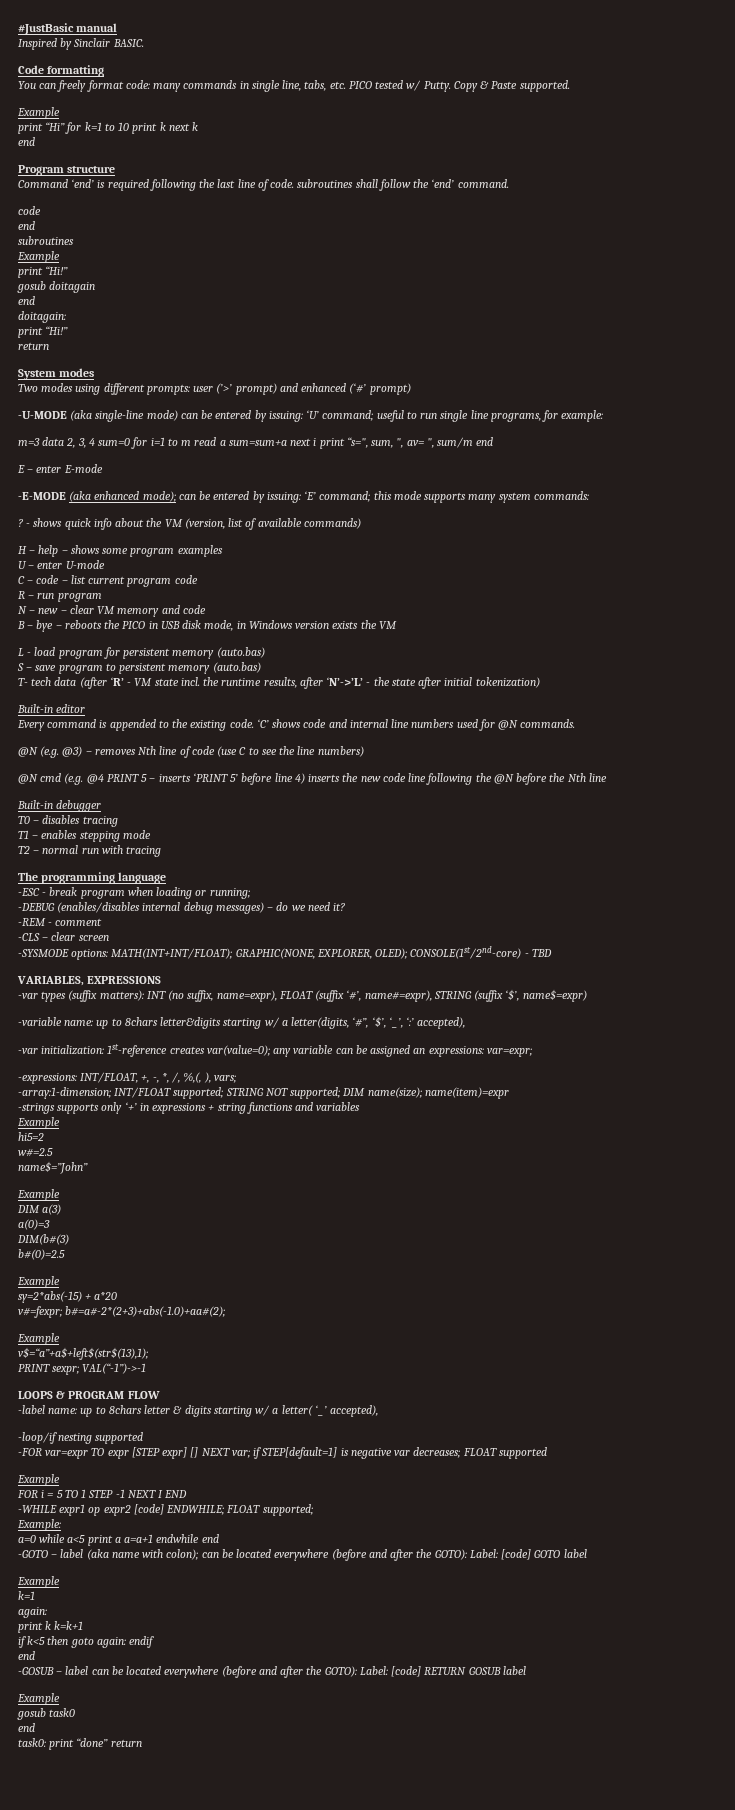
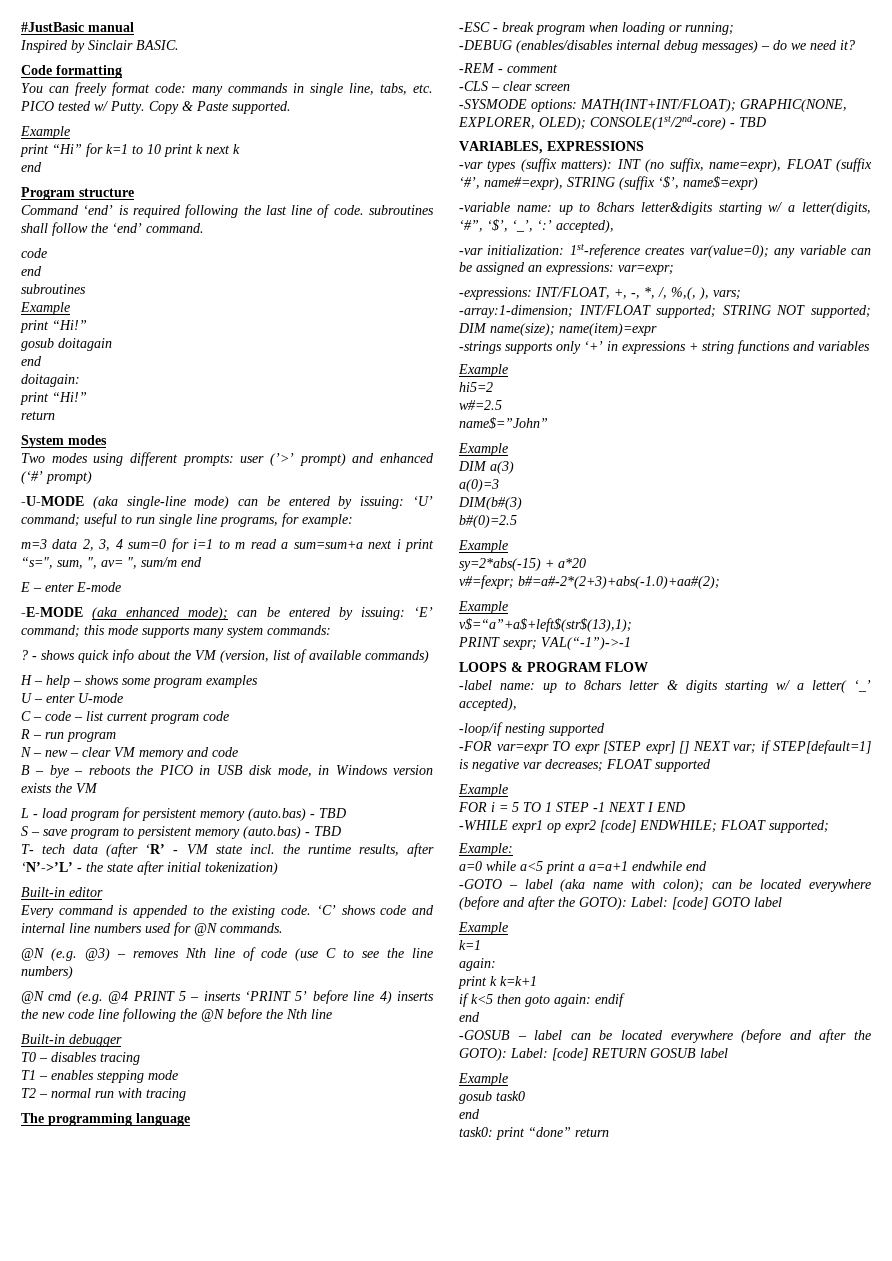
(265, 652) none -> [310,808,346,818] - TBD
(261, 667) none -> [305,826,341,836] - TBD

